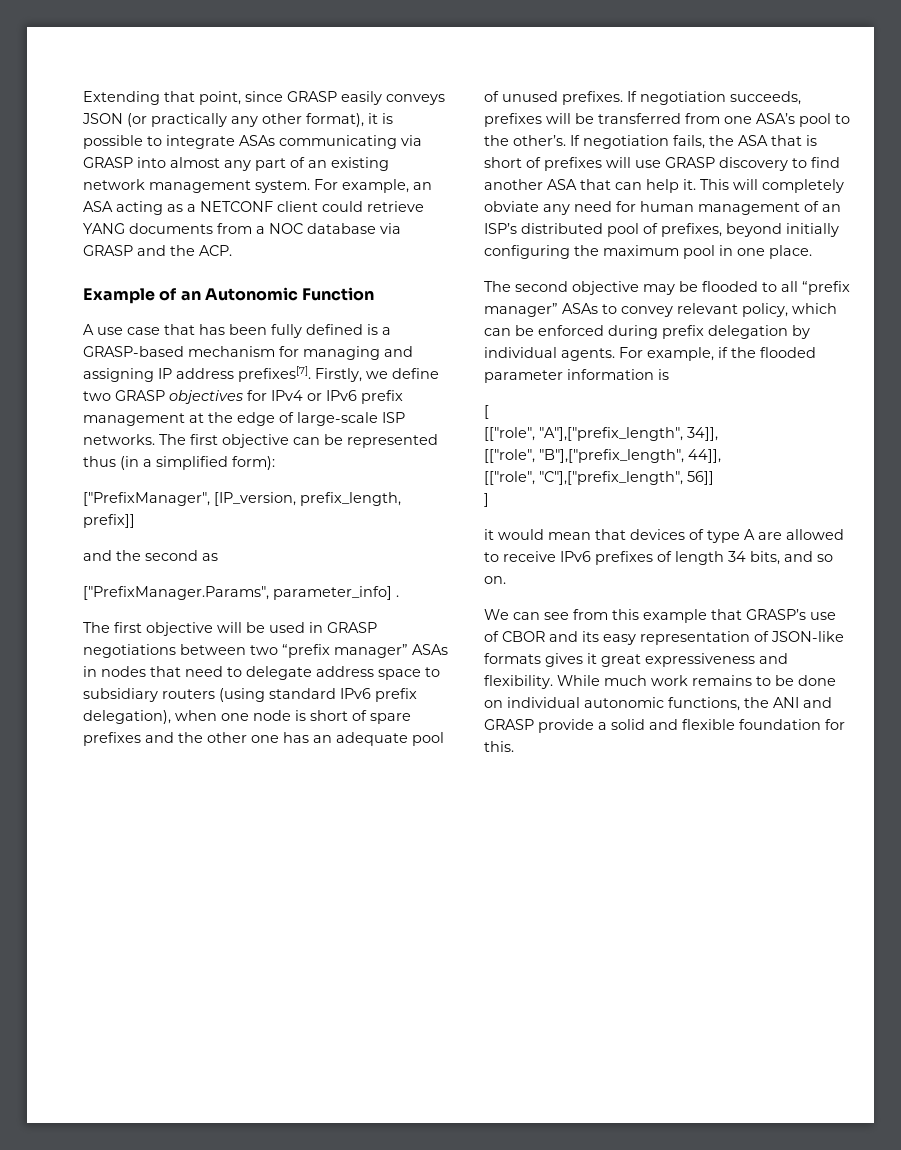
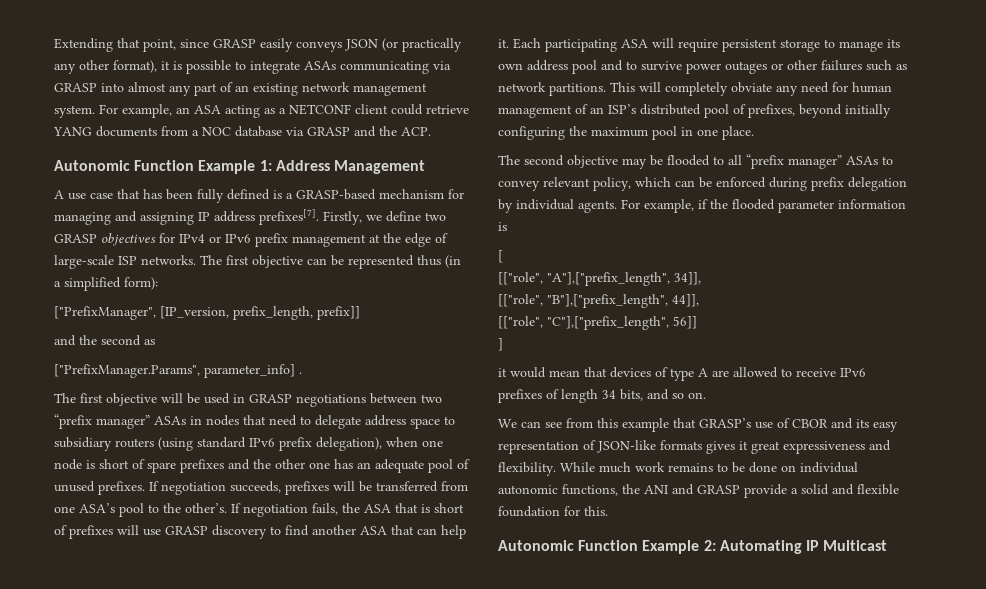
[83,287,375,304] Example of an Autonomic Function -> [54,160,425,174] Autonomic Function Example 1: Address Management
(696, 184) none -> [513,38,900,52] [498,60,907,74] [498,82,606,96] Each participating ASA will require persistent storage to manage its own address pool and to survive power outages or other failures such as network partitions.
(514, 746) none -> [498,540,888,554] // Autonomic Function Example 2: Automating IP Multicast

